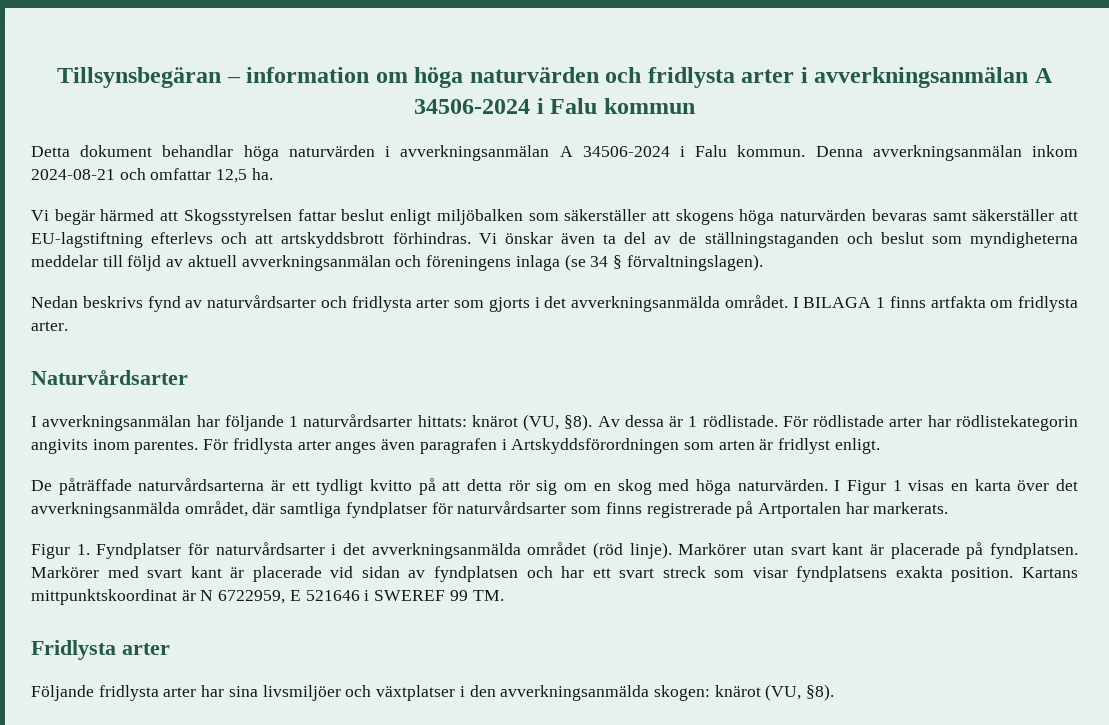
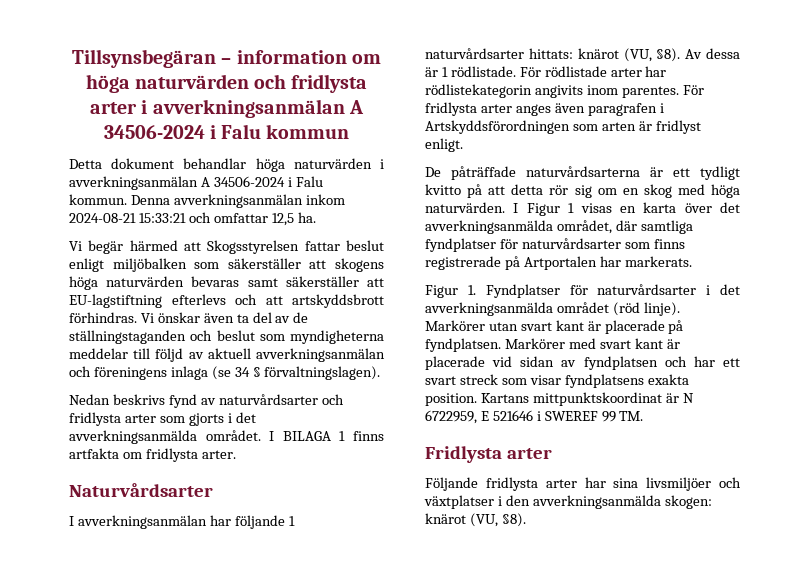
(115, 174) none -> [138,213,186,223] 15:33:21

